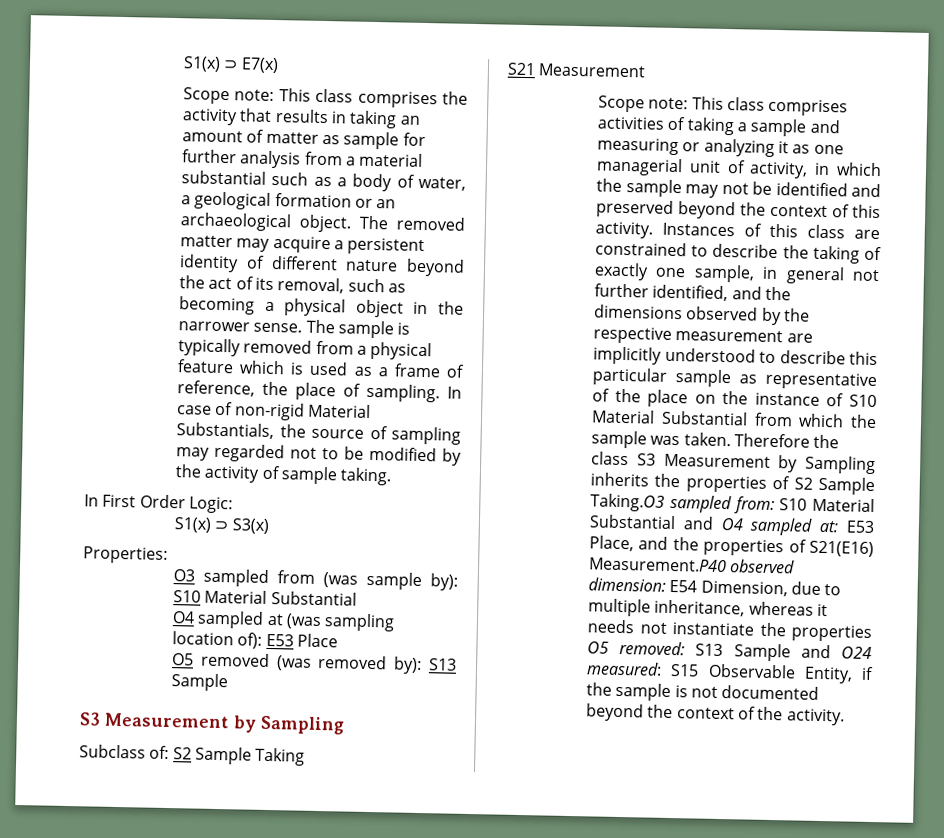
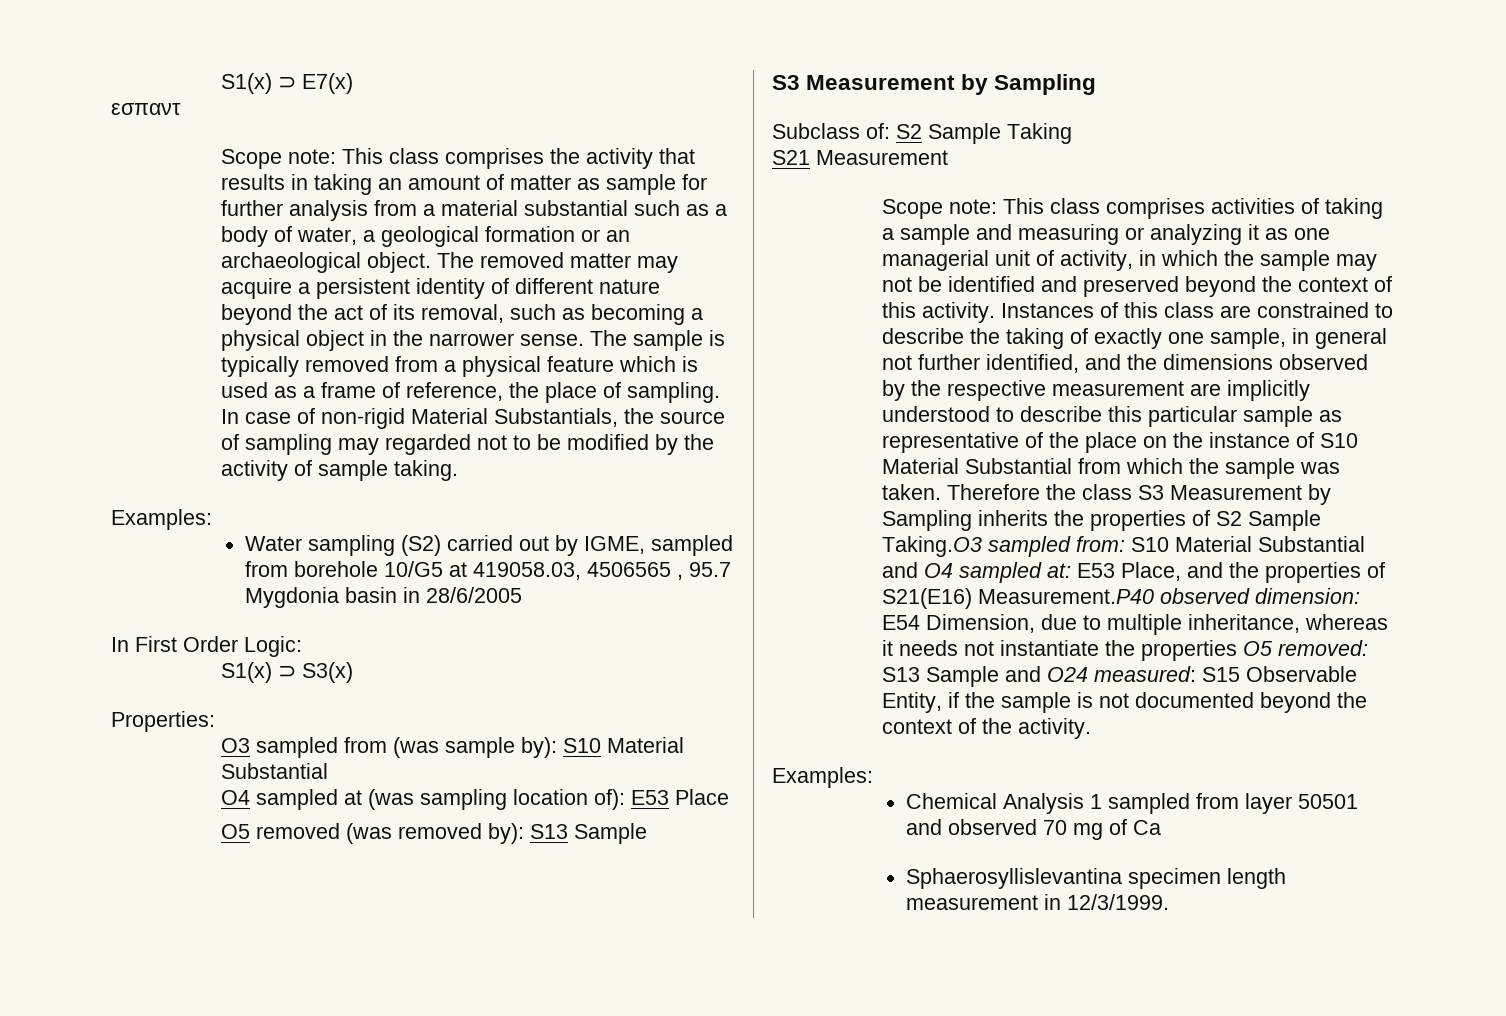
(279, 65) none -> [111,103,181,115] // εσπαντ
(393, 476) none -> [111,509,212,530] [244,535,733,556] [244,561,731,580] [244,587,522,608] // Examples: // Water sampling (S2) carried out by IGME, sampled from borehole 10/G5 at 419058.03, 4506565 , 95.7 Mygdonia basin in 28/6/2005
(845, 717) none -> [772,767,873,788] [905,793,1358,814] [905,819,1161,840] [905,868,1286,889] [905,894,1169,910] // Examples: // Chemical Analysis 1 sampled from layer 50501 and observed 70 mg of Ca // Sphaerosyllislevantina specimen length measurement in 12/3/1999.

